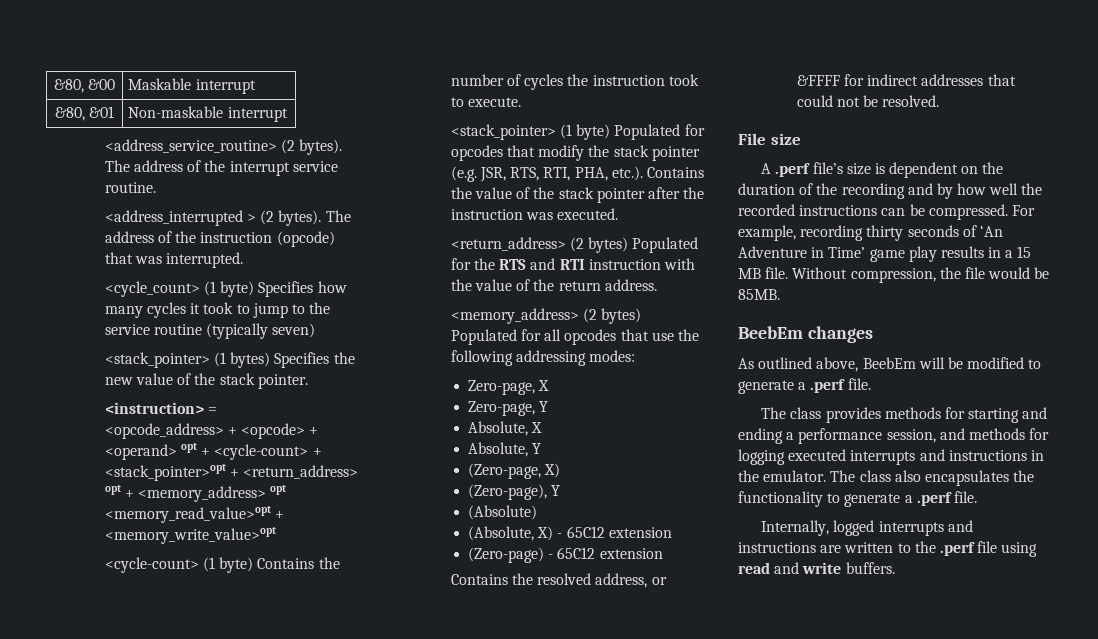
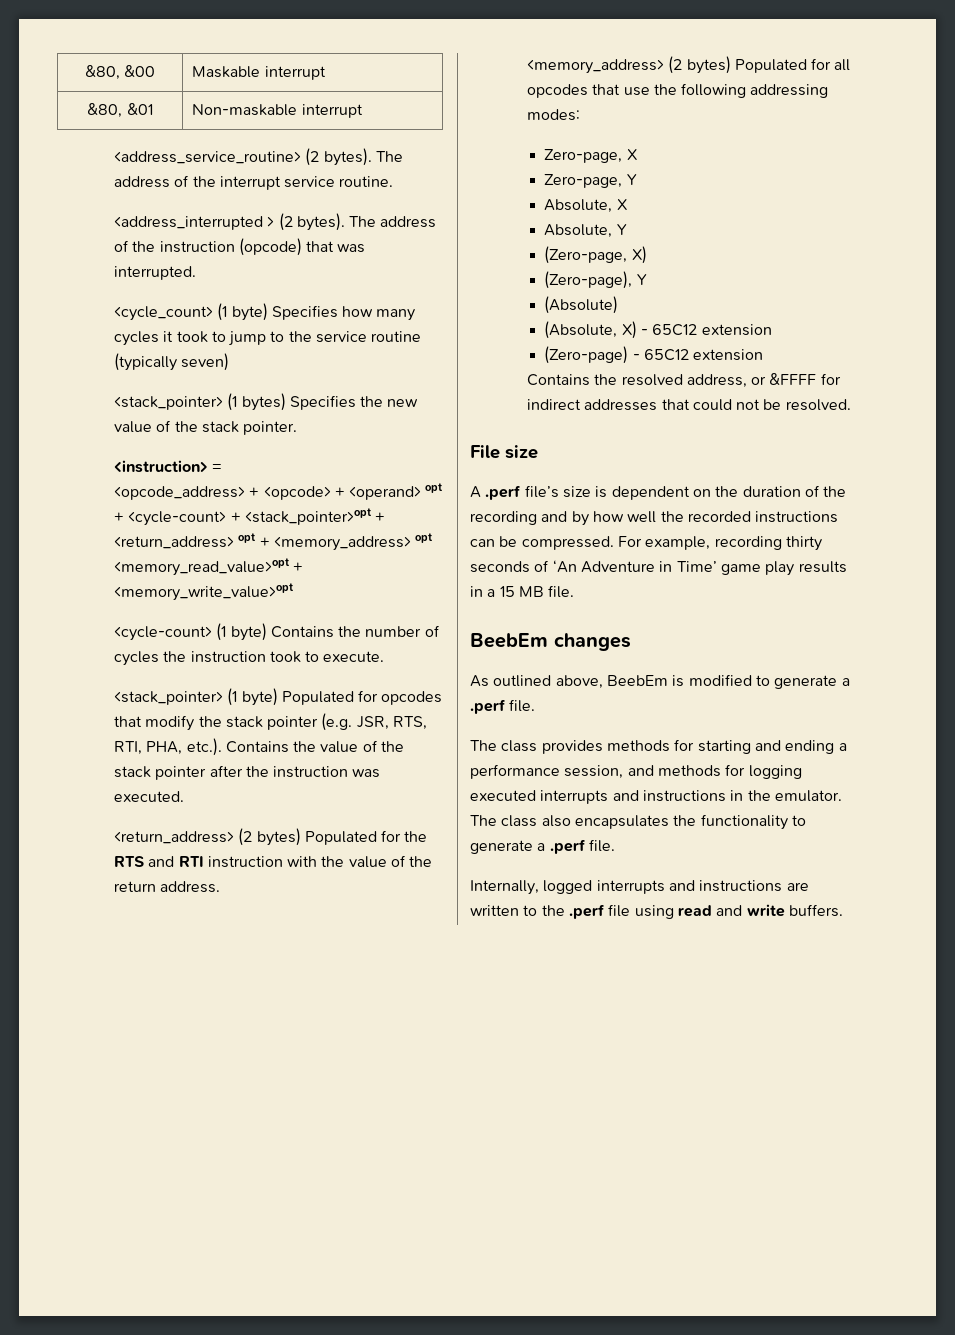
[792,267,1050,283] [738,289,780,300] Without compression, the file would be 85MB. -> (575, 591) none
[918,357,963,369] will be -> [672,675,685,687] is

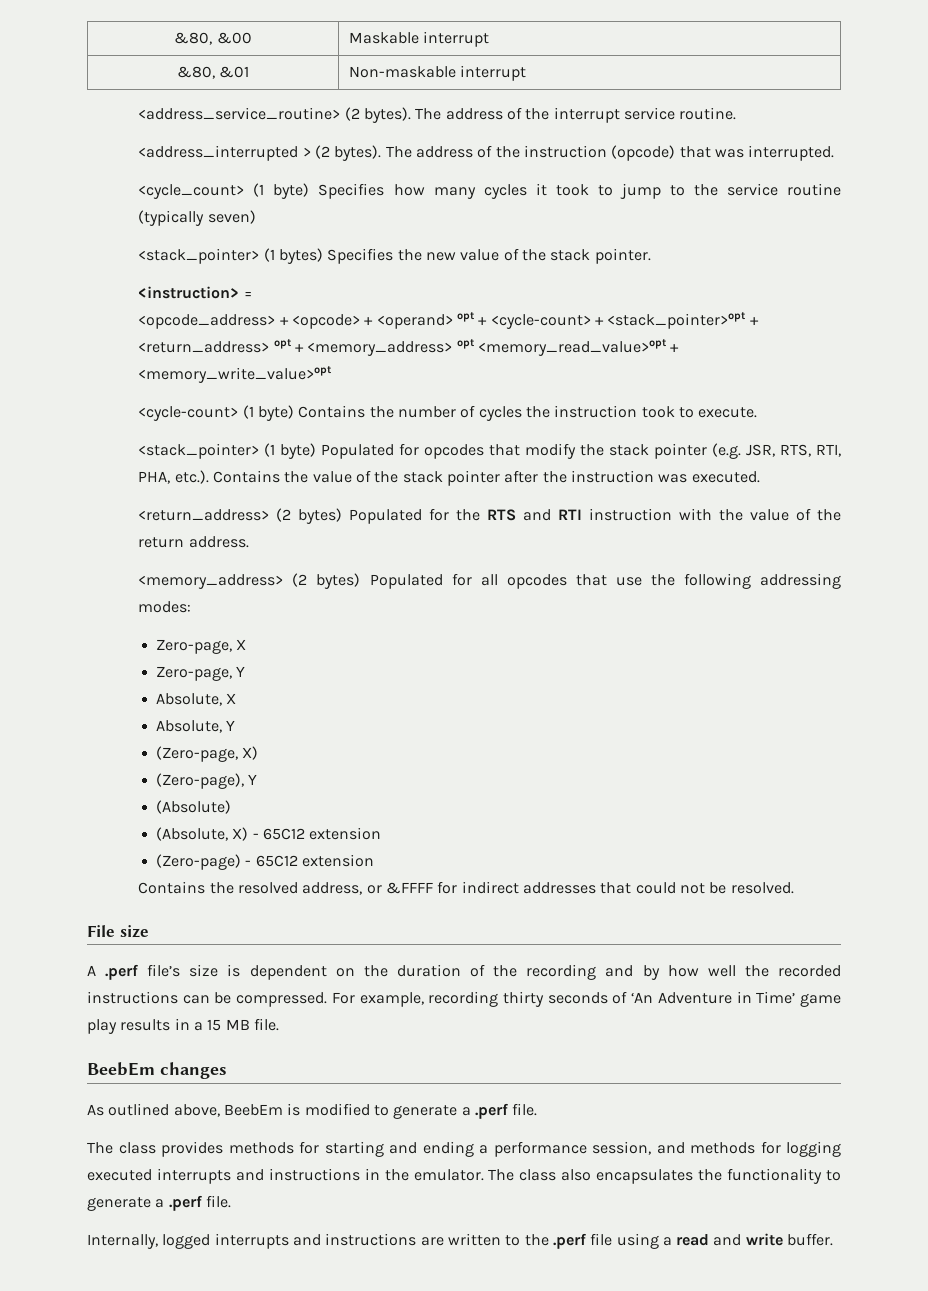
(674, 912) none -> [662,1237,672,1246] a
[788,904,843,917] buffers. -> [787,1233,834,1246] buffer.

